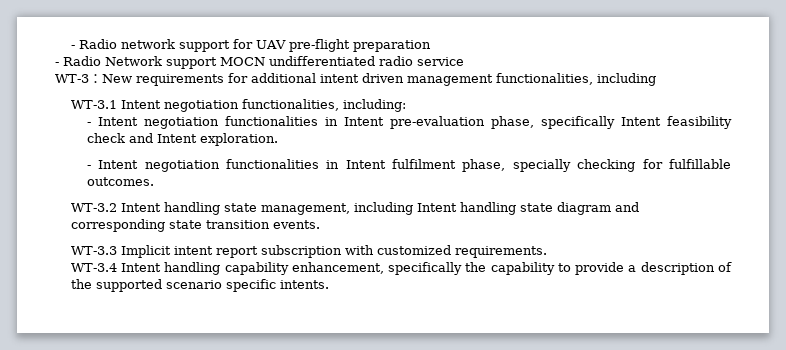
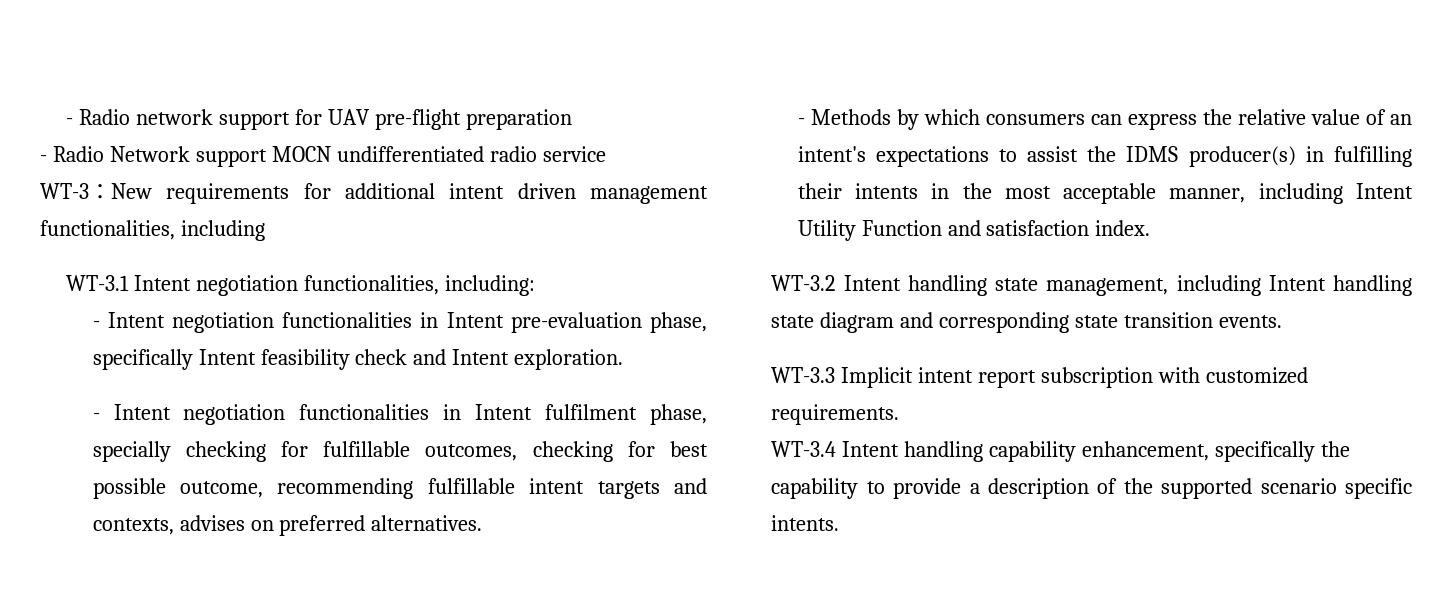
[86,177,154,186] outcomes. -> [425,441,708,462] [92,478,708,499] [92,515,483,536] [797,109,1412,130] [797,146,1412,167] [797,183,1413,204] [797,220,1151,241] outcomes, checking for best possible outcome, recommending fulfillable intent targets and contexts, advises on preferred alternatives. // - Methods by which consumers can express the relative value of an intent's expectations to assist the IDMS producer(s) in fulfilling their intents in the most acceptable manner, including Intent Utility Function and satisfaction index.

